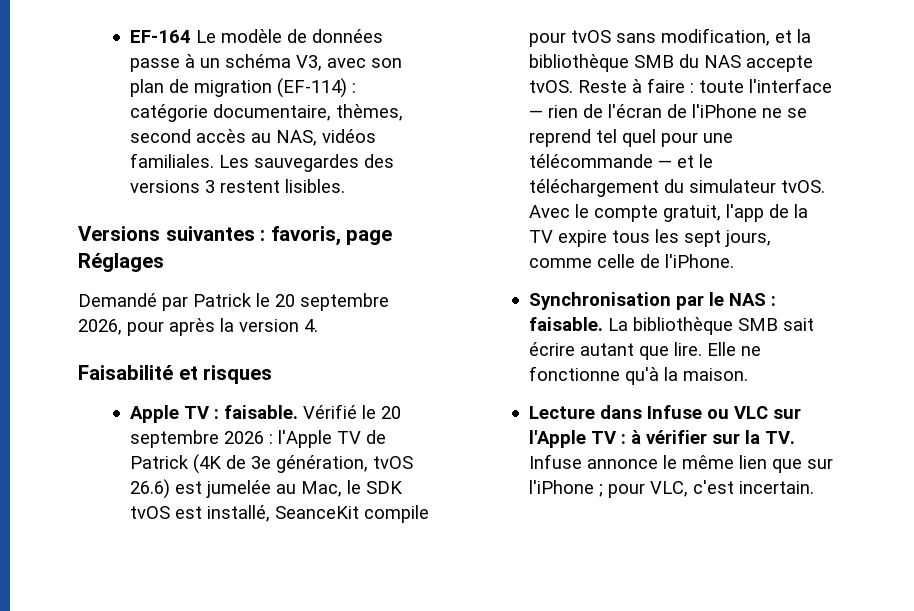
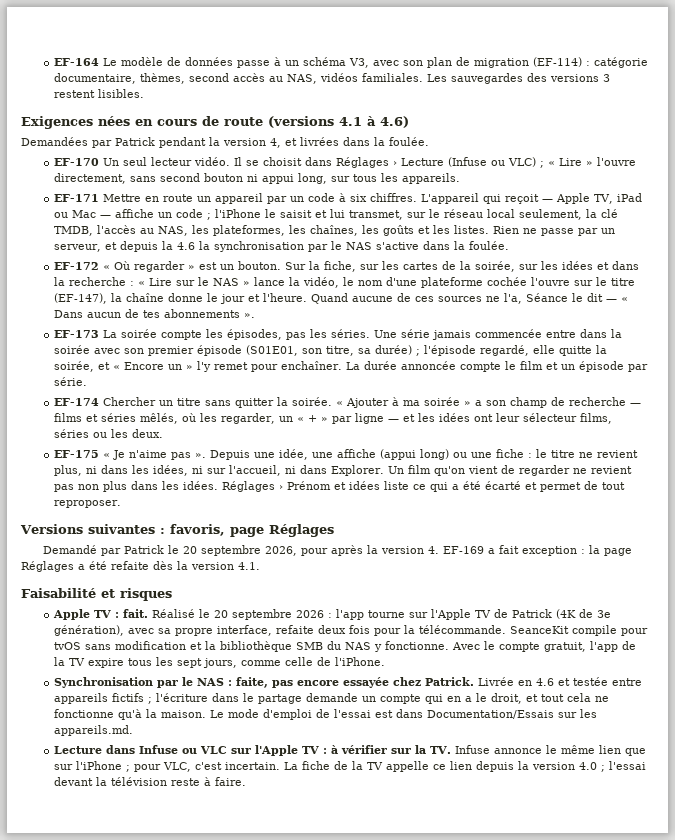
(346, 186) none -> [21,116,409,129] [21,137,429,148] [54,157,637,168] [54,173,461,184] [54,193,643,204] [54,209,619,220] [54,225,616,236] [54,241,510,252] [54,261,640,272] [54,277,636,288] [54,293,629,304] [54,309,256,318] [54,329,623,340] [54,345,608,356] [54,361,649,372] [54,377,88,386] [54,397,642,408] [54,413,613,424] [54,429,164,438] [54,449,639,460] [54,465,633,476] [54,481,626,492] [54,500,122,508] // Exigences nées en cours de route (versions 4.1 à 4.6) // Demandées par Patrick pendant la version 4, et livrées dans la foulée. // EF-170 Un seul lecteur vidéo. Il se choisit dans Réglages › Lecture (Infuse ou VLC) ; « Lire » l'ouvre directement, sans second bouton ni appui long, sur tous les appareils. // EF-171 Mettre en route un appareil par un code à six chiffres. L'appareil qui reçoit — Apple TV, iPad ou Mac — affiche un code ; l'iPhone le saisit et lui transmet, sur le réseau local seulement, la clé TMDB, l'accès au NAS, les plateformes, les chaînes, les goûts et les listes. Rien ne passe par un serveur, et depuis la 4.6 la synchronisation par le NAS s'active dans la foulée. // EF-172 « Où regarder » est un bouton. Sur la fiche, sur les cartes de la soirée, sur les idées et dans la recherche : « Lire sur le NAS » lance la vidéo, le nom d'une plateforme cochée l'ouvre sur le titre (EF-147), la chaîne donne le jour et l'heure. Quand aucune de ces sources ne l'a, Séance le dit — « Dans aucun de tes abonnements ». // EF-173 La soirée compte les épisodes, pas les séries. Une série jamais commencée entre dans la soirée avec son premier épisode (S01E01, son titre, sa durée) ; l'épisode regardé, elle quitte la soirée, et « Encore un » l'y remet pour enchaîner. La durée annoncée compte le film et un épisode par série. // EF-174 Chercher un titre sans quitter la soirée. « Ajouter à ma soirée » a son champ de recherche — films et séries mêlés, où les regarder, un « + » par ligne — et les idées ont leur sélecteur films, séries ou les deux. // EF-175 « Je n'aime pas ». Depuis une idée, une affiche (appui long) ou une fiche : le titre ne revient plus, ni dans les idées, ni sur l'accueil, ni dans Explorer. Un film qu'on vient de regarder ne revient pas non plus dans les idées. Réglages › Prénom et idées liste ce qui a été écarté et permet de tout reproposer.
(318, 325) none -> [442,545,632,556] [21,561,260,572] EF-169 a fait exception : la page Réglages a été refaite dès la version 4.1.
[224,404,358,419] faisable. Vérifié -> [123,609,196,618] fait. Réalisé
(274, 439) none -> [336,609,429,620] l'app tourne sur
[276,455,414,473] [130,479,404,499] [130,505,271,522] génération, tvOS 26.6) est jumelée au Mac, le SDK tvOS est installé, -> [54,625,507,636] génération), avec sa propre interface, refaite deux fois pour la télécommande.
[661,28,771,46] modification, -> [115,641,187,650] modification
[746,55,814,72] [529,78,833,93] [529,104,808,118] [529,129,734,147] [529,154,714,168] [529,179,826,197] accepte tvOS. Reste à faire : toute l'interface — rien de l'écran de l'iPhone ne se reprend tel quel pour une télécommande — et le téléchargement du simulateur tvOS. -> [374,641,450,652] y fonctionne.
[529,317,815,335] [529,342,737,360] faisable. La bibliothèque SMB sait écrire autant que lire. Elle -> [236,677,643,688] [54,693,592,704] faite, pas encore essayée chez Patrick. Livrée en 4.6 et testée entre appareils fictifs ; l'écriture dans le partage demande un compte qui en a le droit, et tout cela
(749, 374) none -> [210,709,598,720] [54,725,134,736] Le mode d'emploi de l'essai est dans Documentation/Essais sur les appareils.md.
(815, 487) none -> [284,761,647,772] [54,777,247,786] La fiche de la TV appelle ce lien depuis la version 4.0 ; l'essai devant la télévision reste à faire.

